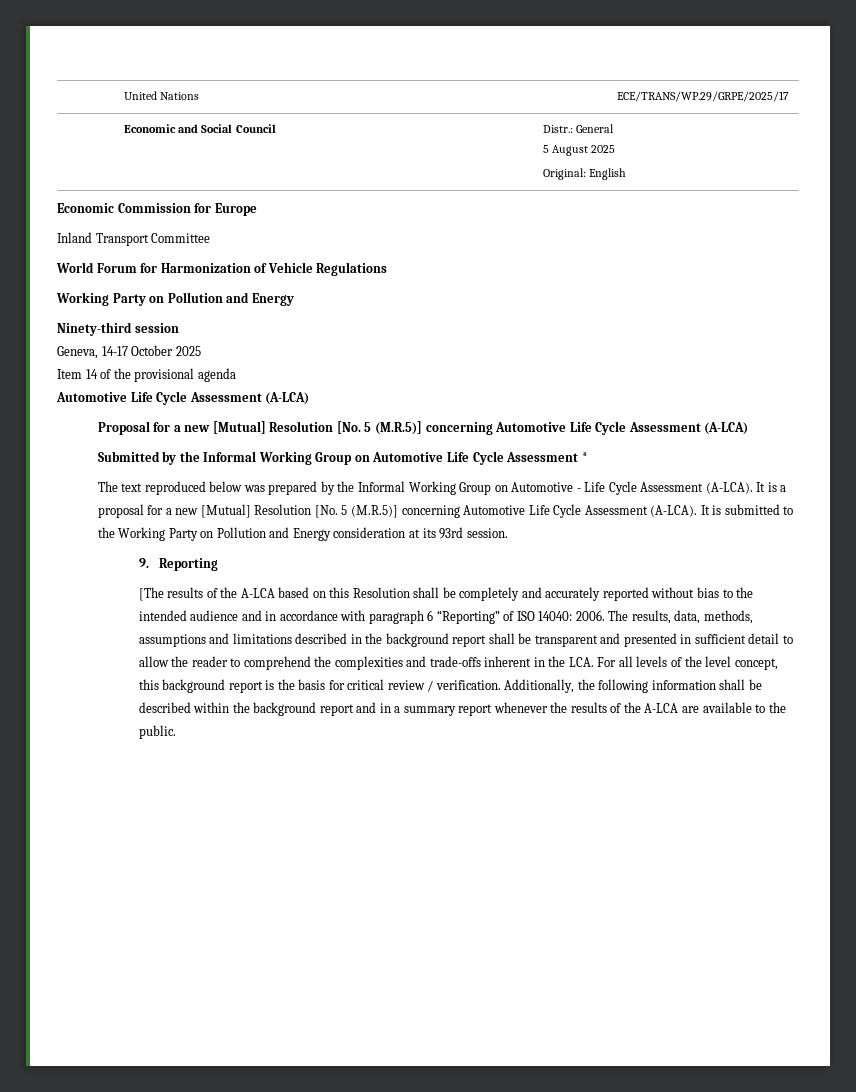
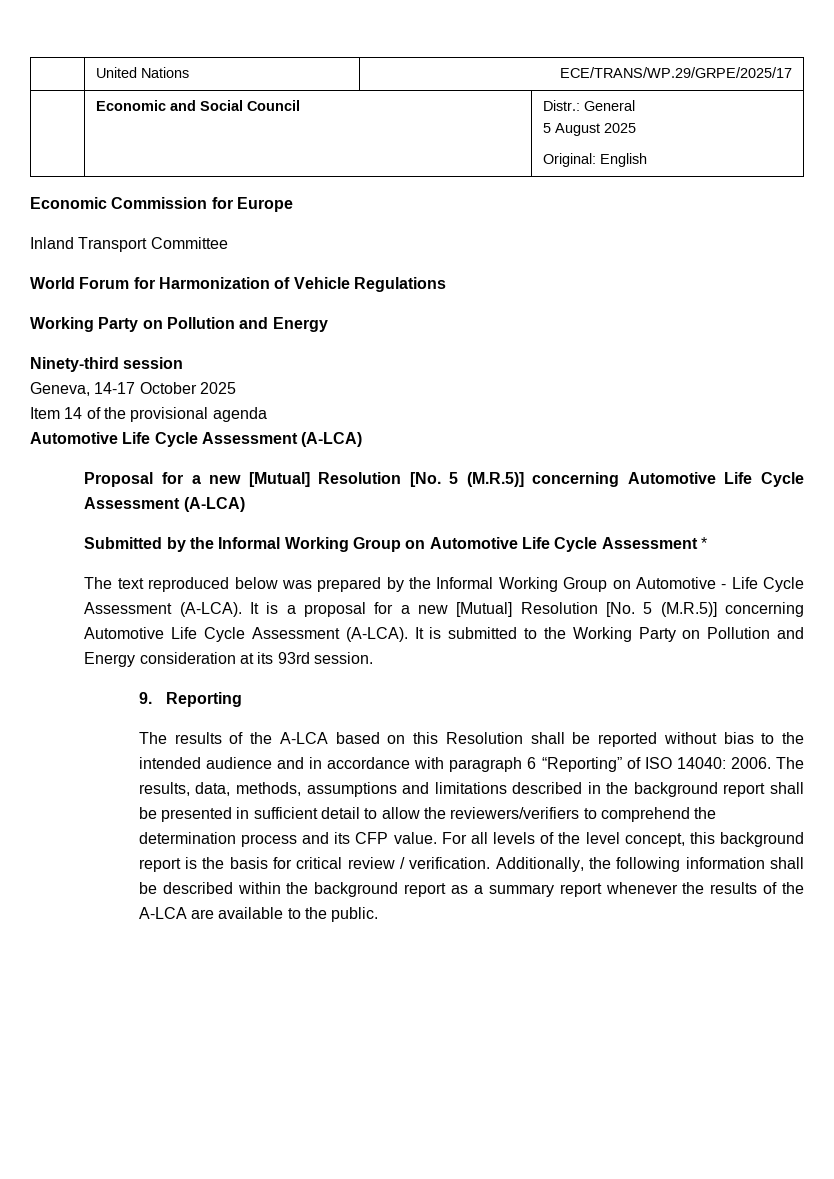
[138,587,164,601] [The -> [138,732,167,744] The
[459,587,601,601] completely and accurately -> (591, 738) none
[534,633,621,647] transparent and -> (157, 813) none
[191,656,228,667] reader -> [450,807,580,819] reviewers/verifiers
[334,656,594,670] complexities and trade-offs inherent in the LCA. -> [138,832,437,847] determination process and its CFP value.
[356,702,391,713] and in -> [451,885,469,894] as

